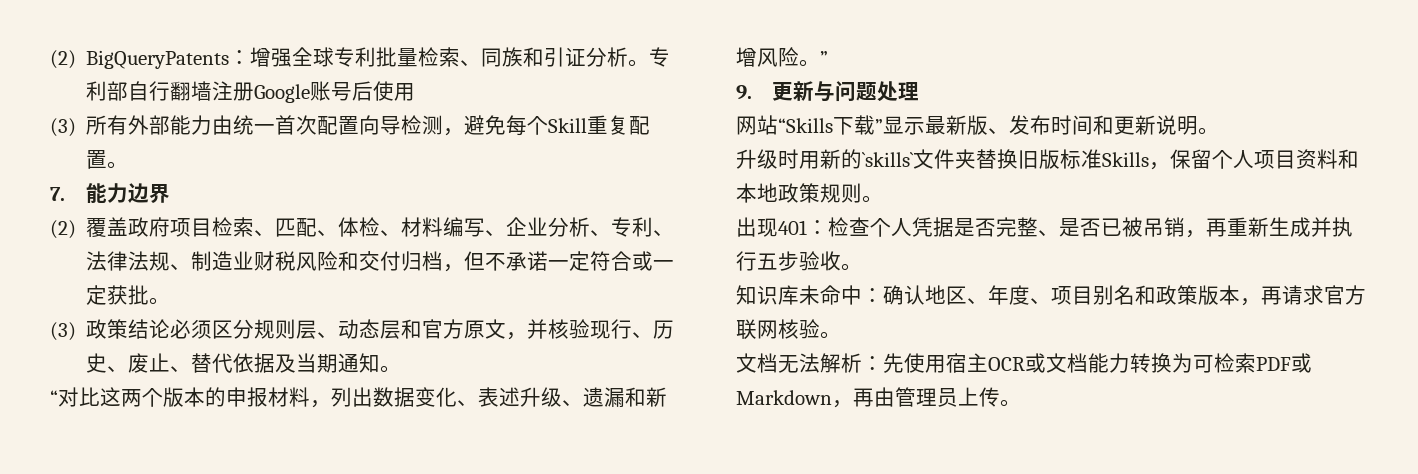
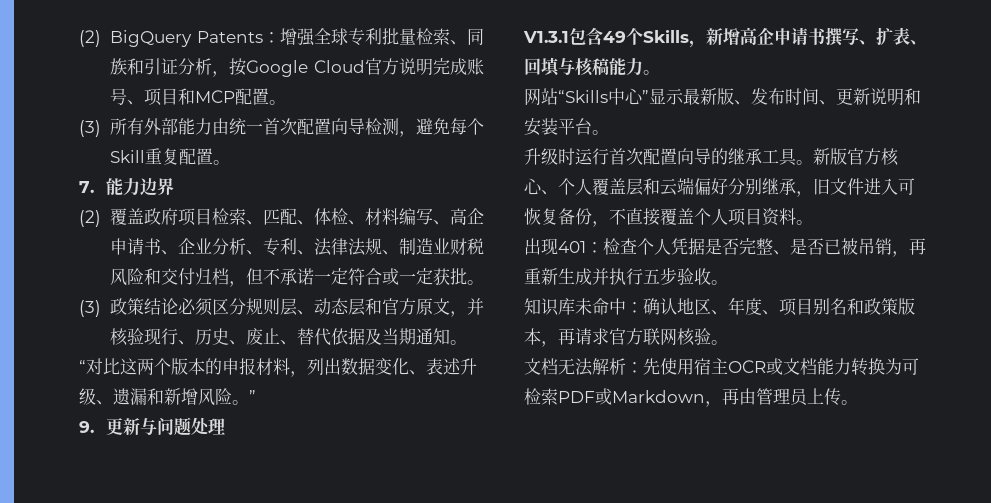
[50,50,230,69] (2) BigQueryPatents -> [79,30,263,47] (2) BigQuery Patents
[628,47,671,67] [86,81,416,103] 。专利部自行翻墙注册Google账号后使用 -> [211,58,484,77] [109,88,286,106] ，按Google Cloud官方说明完成账号、项目和MCP配置。
(507, 233) none -> [449,208,484,225] [109,238,178,255] 高企申请书、
(919, 91) none -> [523,27,927,48] [524,57,660,77] // V1.3.1包含49个Skills，新增高企申请书撰写、扩表、回填与核稿能力。
[833,115,875,135] 下载 -> [608,88,643,105] 中心
[1093,115,1114,135] 和 -> [819,100,836,105] 、
(1198, 125) none -> [904,88,921,105] [524,118,592,136] 和安装平台
[799,149,1359,170] [736,183,862,203] 用新的`skills`文件夹替换旧版标准Skills，保留个人项目资料和本地政策规则 -> [575,148,899,166] [524,177,915,197] [524,208,796,227] 运行首次配置向导的继承工具。新版官方核心、个人覆盖层和云端偏好分别继承，旧文件进入可恢复备份，不直接覆盖个人项目资料

